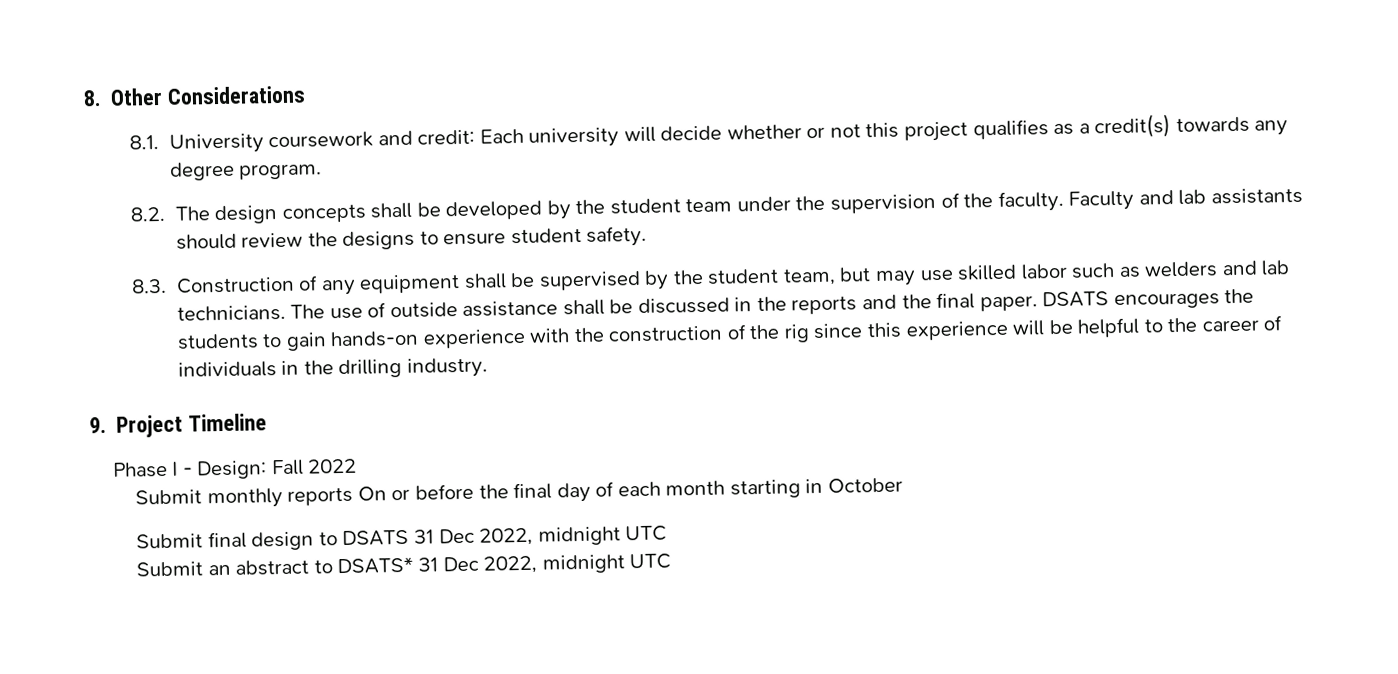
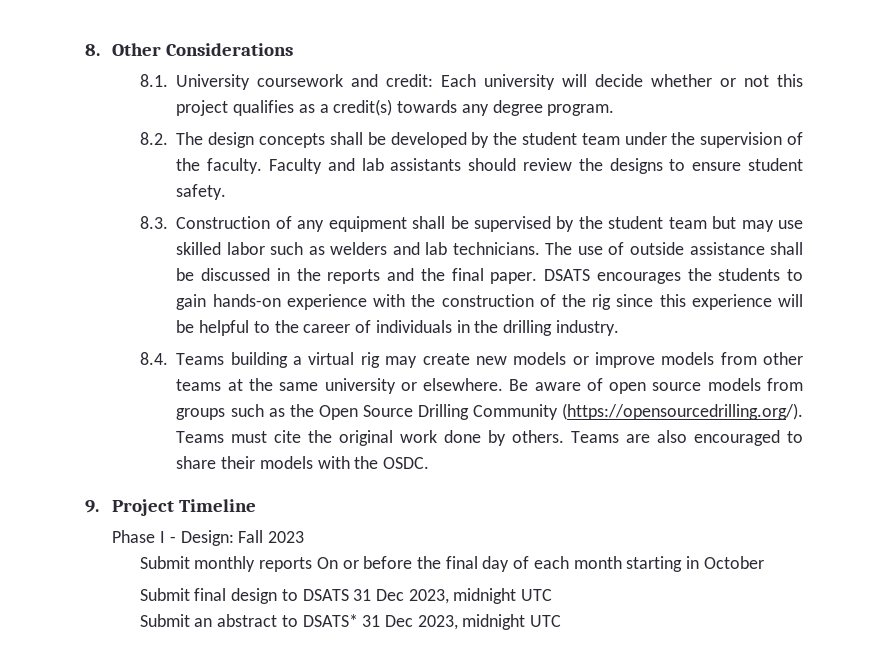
[782,268,836,286] team, -> [668,217,707,229] team
(488, 367) none -> [139,352,803,368] [176,378,804,394] [176,403,803,420] [176,430,803,446] [176,456,430,469] // 8.4. Teams building a virtual rig may create new models or improve models from other teams at the same university or elsewhere. Be aware of open source models from groups such as the Open Source Drilling Community (https://opensourcedrilling.org/). Teams must cite the original work done by others. Teams are also encouraged to share their models with the OSDC.
[307,458,358,474] 2022 -> [267,531,304,543] 2023
[479,527,534,546] 2022, -> [408,589,449,604] 2023,
[483,555,538,574] 2022, -> [417,615,458,630] 2023,

